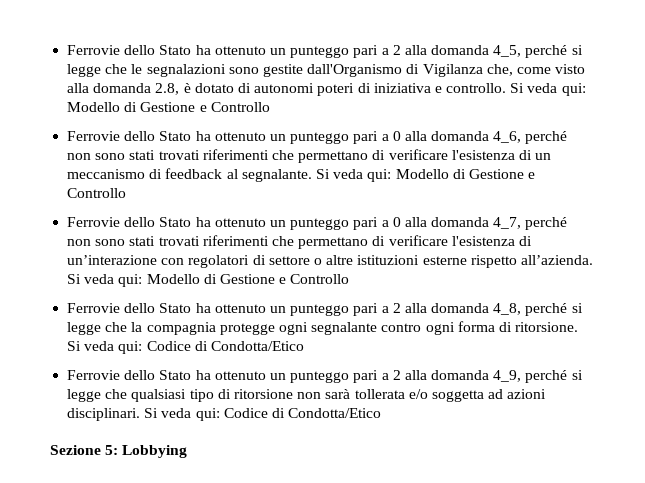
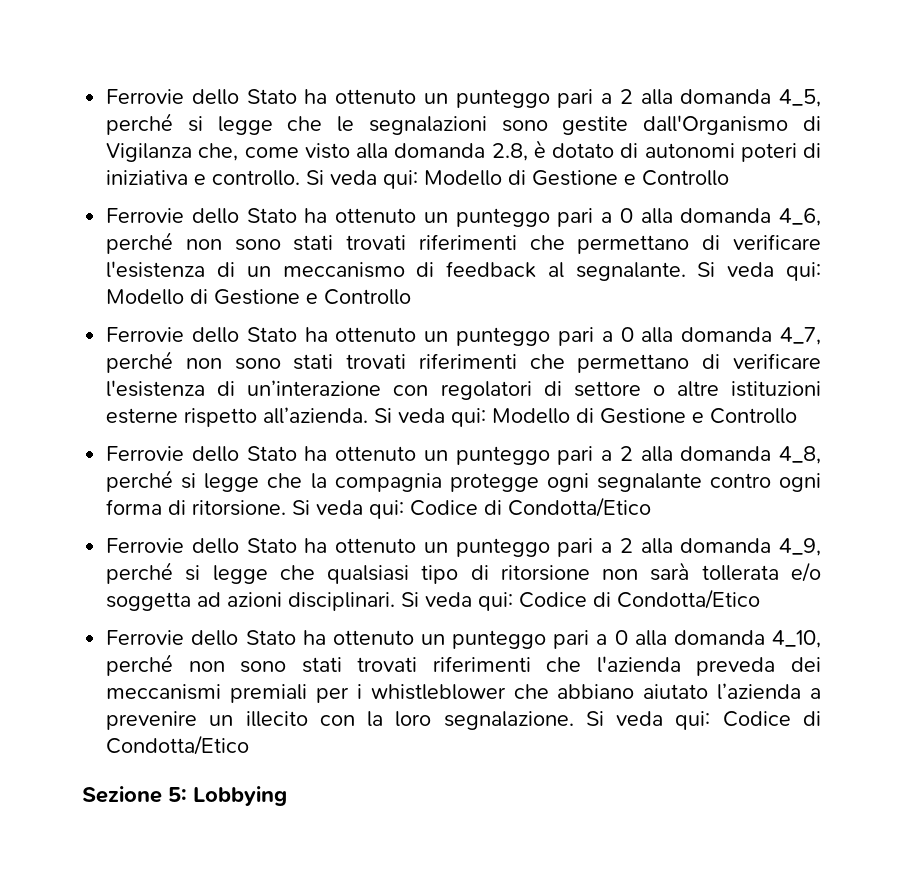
(382, 413) none -> [106,630,821,649] [106,654,821,676] [106,683,822,703] [106,711,821,730] [106,735,250,755] // Ferrovie dello Stato ha ottenuto un punteggo pari a 0 alla domanda 4_10, perché non sono stati trovati riferimenti che l'azienda preveda dei meccanismi premiali per i whistleblower che abbiano aiutato l’azienda a prevenire un illecito con la loro segnalazione. Si veda qui: Codice di Condotta/Etico

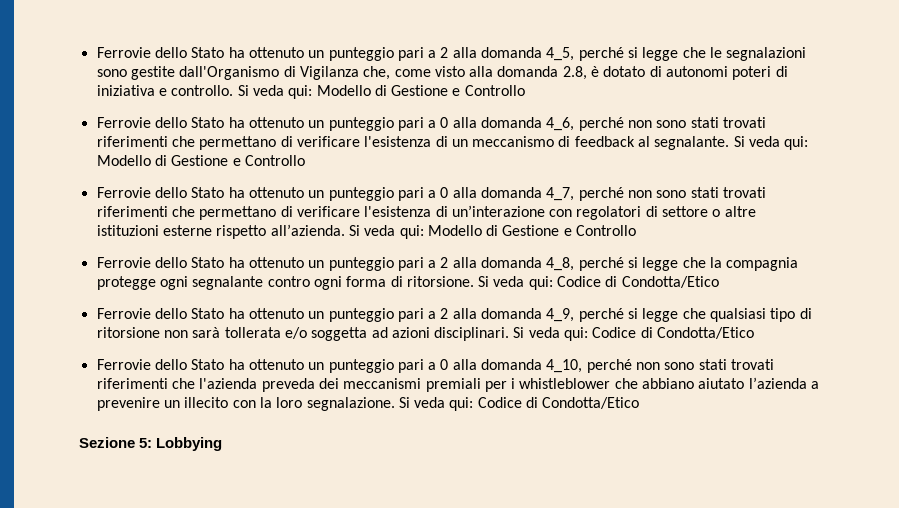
[106,89,550,108] Ferrovie dello Stato ha ottenuto un punteggo -> [96,47,394,61] Ferrovie dello Stato ha ottenuto un punteggio
[455,208,550,227] punteggo -> [328,117,394,131] punteggio
[456,327,551,346] punteggo -> [328,187,394,201] punteggio
[455,446,550,465] punteggo -> [328,257,394,271] punteggio
[455,538,550,557] punteggo -> [328,308,394,322] punteggio
[452,630,547,649] punteggo -> [328,359,394,373] punteggio

